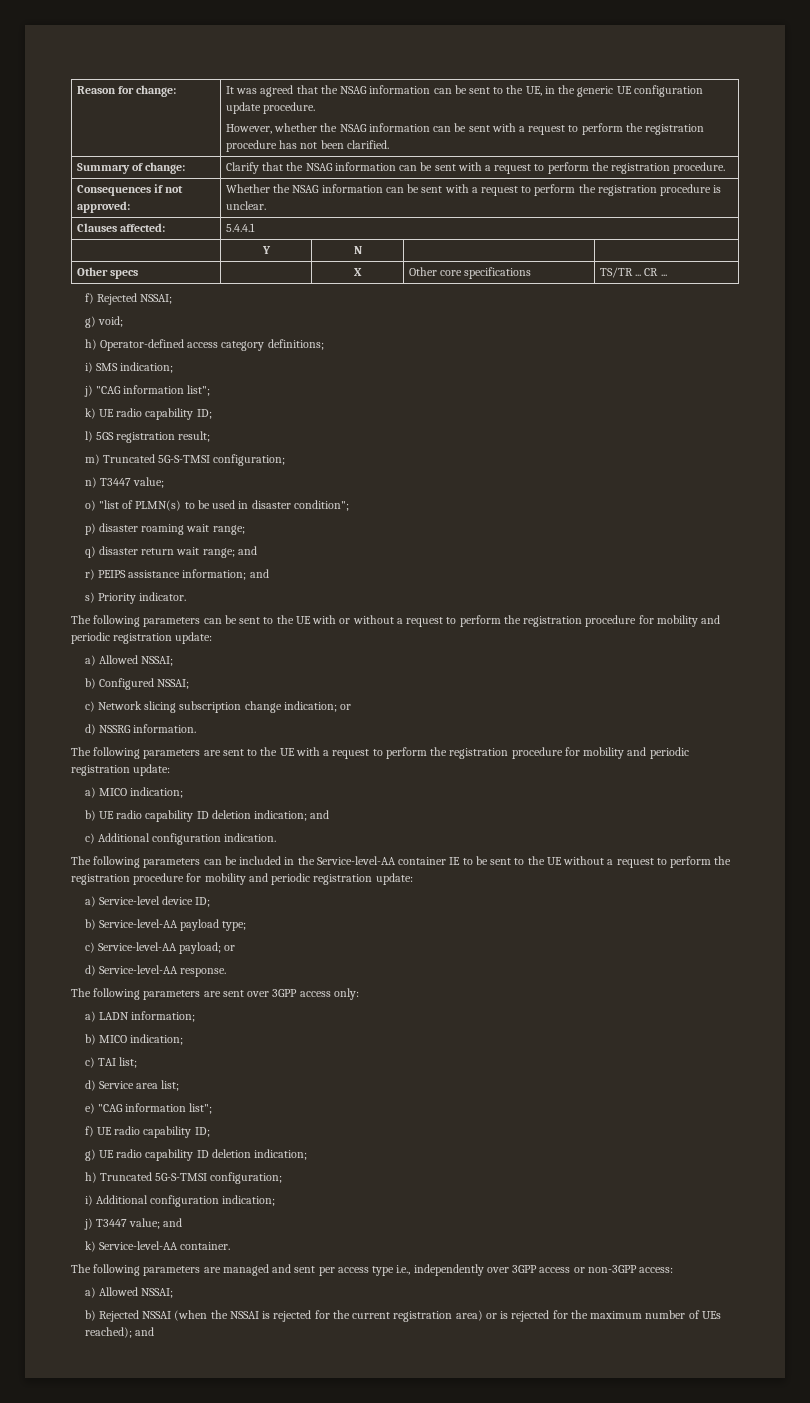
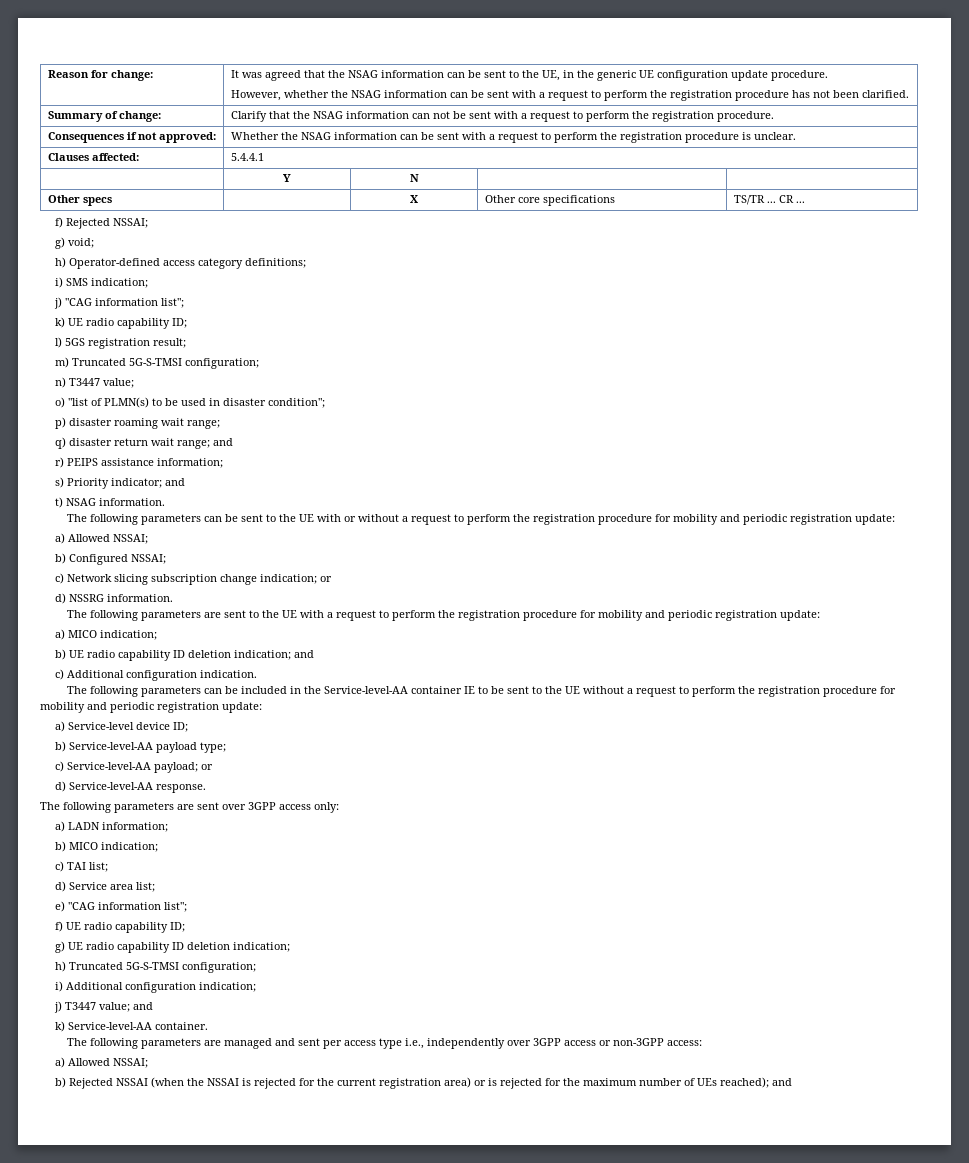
(418, 168) none -> [432,111,450,119] not
[249,569,269,578] and -> (223, 463) none
[139,592,187,601] indicator. -> [110,478,185,488] [54,497,165,508] indicator; and // t) NSAG information.

